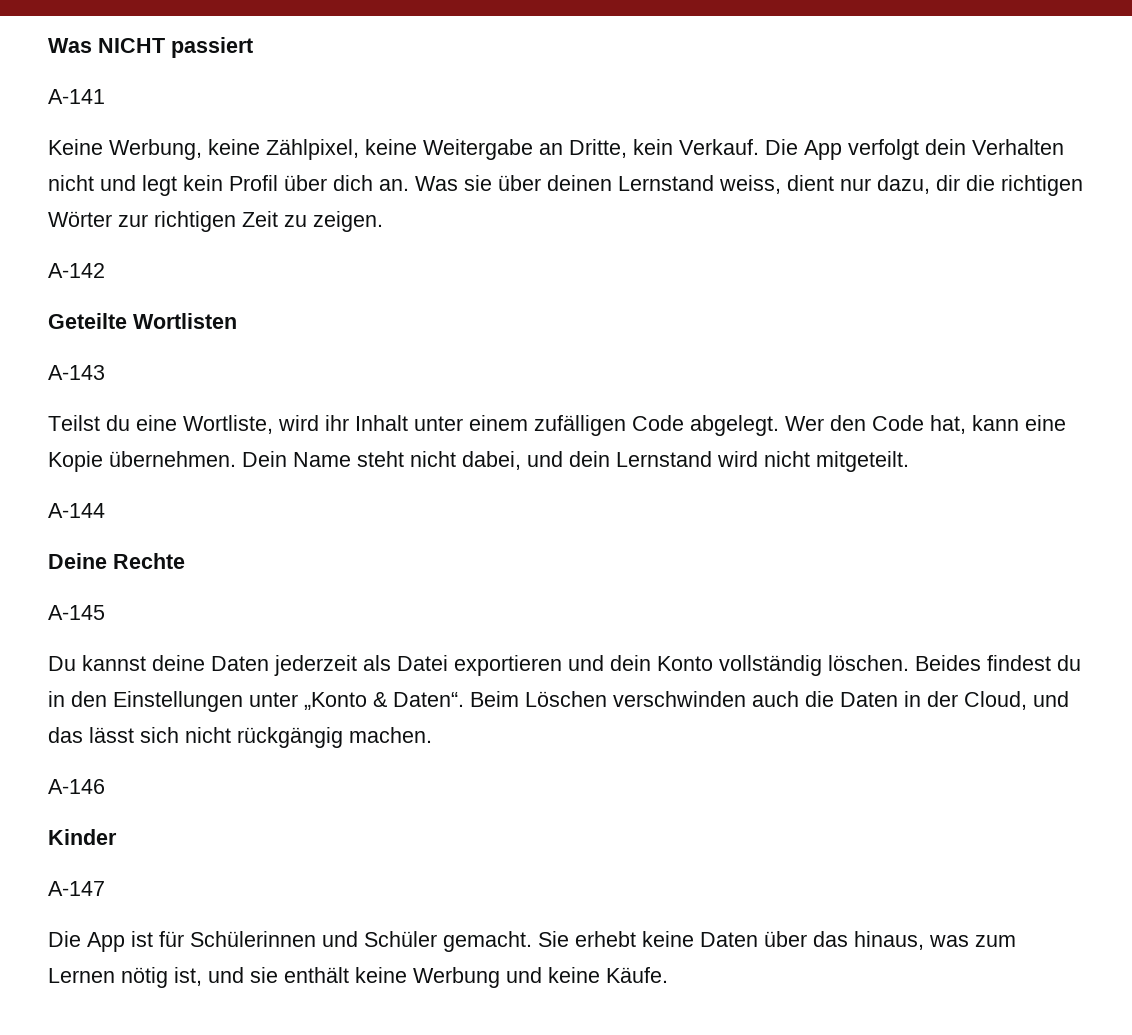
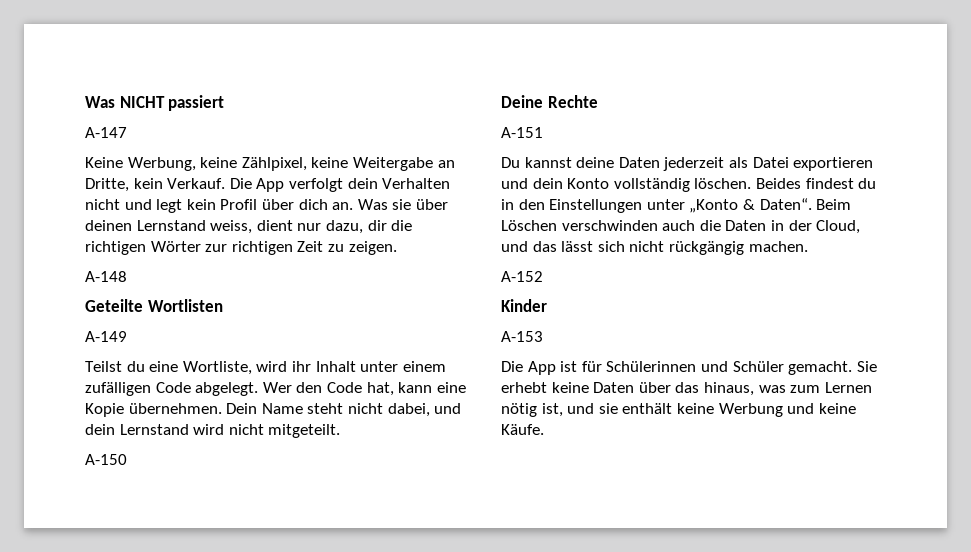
[48,89,105,104] A-141 -> [85,127,127,138] A-147
[48,263,105,278] A-142 -> [85,271,127,282] A-148
[48,365,105,380] A-143 -> [85,331,127,342] A-149
[48,503,105,518] A-144 -> [85,454,127,465] A-150
[48,605,105,620] A-145 -> [501,127,543,138] A-151
[48,779,105,794] A-146 -> [501,271,543,282] A-152
[48,881,105,896] A-147 -> [501,331,543,342] A-153

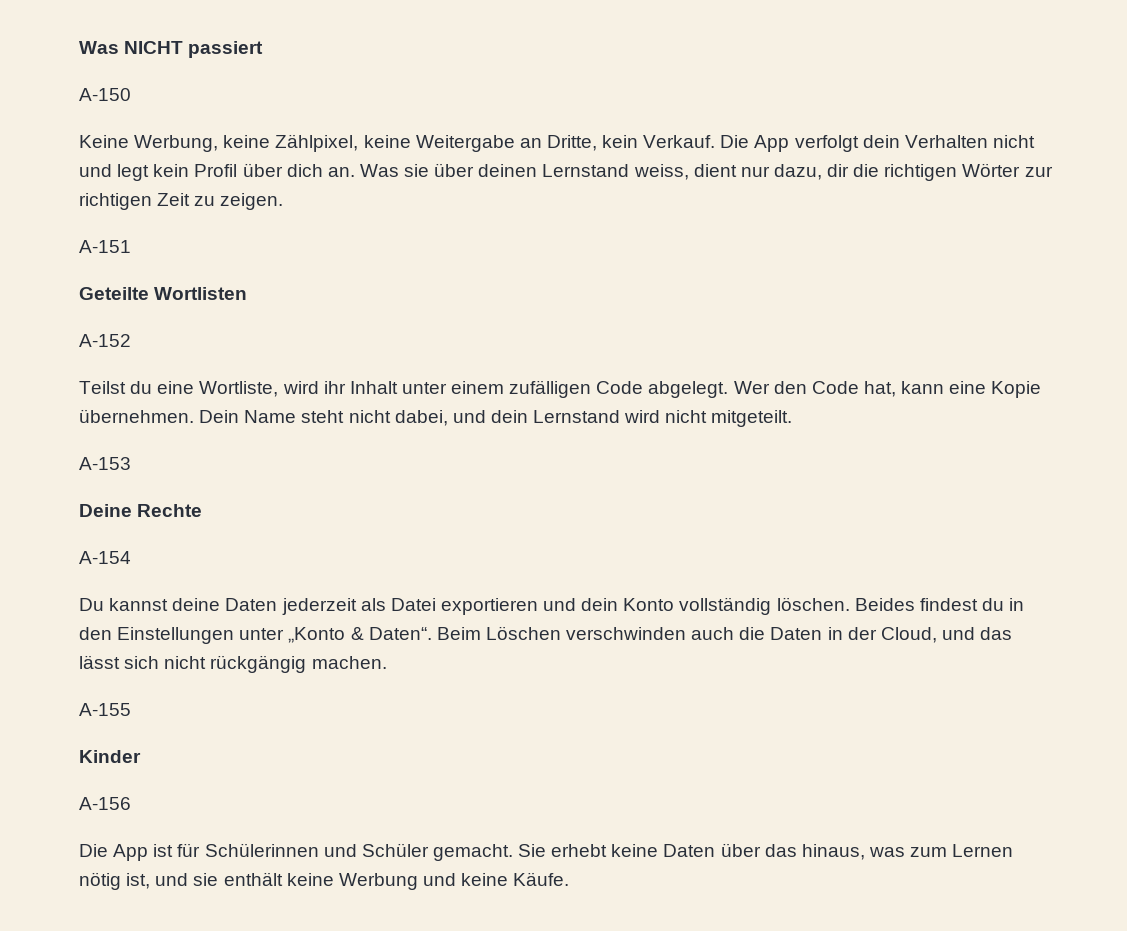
[85,127,127,138] A-147 -> [79,88,131,101] A-150
[85,271,127,282] A-148 -> [79,240,131,253] A-151
[85,331,127,342] A-149 -> [79,334,131,347] A-152
[85,454,127,465] A-150 -> [79,457,131,470] A-153
[501,127,543,138] A-151 -> [79,551,131,564] A-154
[501,271,543,282] A-152 -> [79,703,131,716] A-155
[501,331,543,342] A-153 -> [79,797,131,810] A-156

